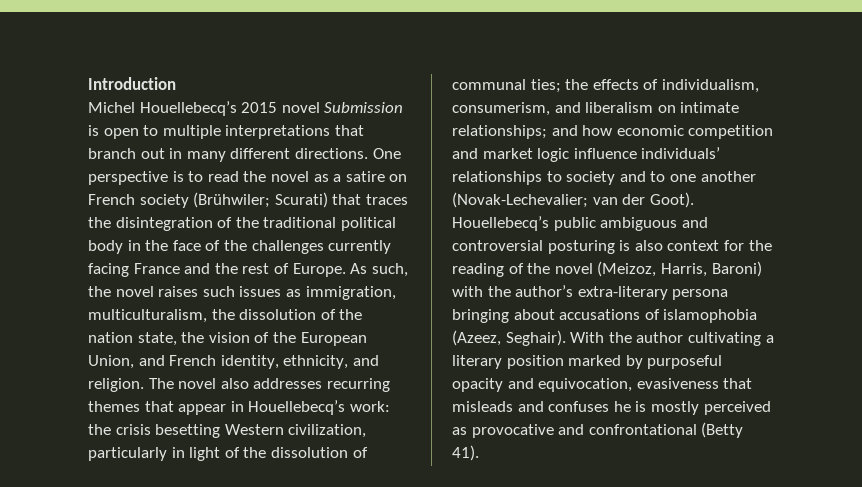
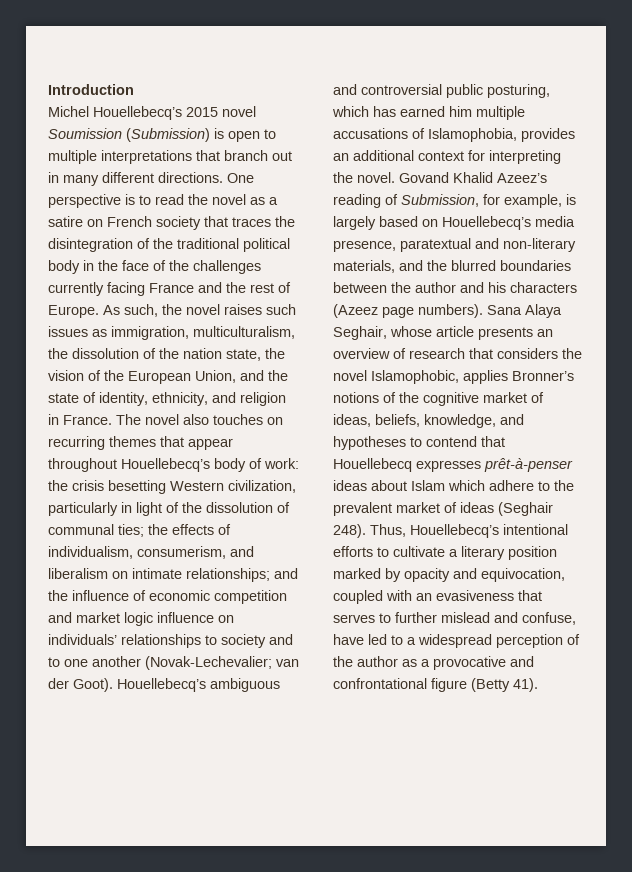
[324,102,404,113] Submission -> [48,128,210,142] Soumission (Submission)
[193,192,328,208] (Brühwiler; Scurati) -> (201, 223) none
[169,355,379,369] [88,378,144,392] French identity, ethnicity, and religion. -> [268,370,288,381] [48,392,286,406] [48,414,112,425] the state of identity, ethnicity, and religion in France.
[253,378,323,389] addresses -> [213,414,283,425] touches on
[230,400,346,415] in Houellebecq’s -> [48,458,262,472] throughout Houellebecq’s body of
[582,125,613,136] how -> [48,590,146,601] the influence of
(637, 153) none -> [218,615,234,623] on
[553,217,596,231] public -> (206, 685) none
[547,240,772,254] [452,261,762,277] [452,285,729,300] [452,309,758,323] [452,330,761,346] posturing is also context for the reading of the novel (Meizoz, Harris, Baroni) with the author’s extra-literary persona bringing about accusations of islamophobia (Azeez, Seghair). With the author cultivating -> [446,84,550,98] [332,106,525,120] [333,128,575,142] [333,150,561,164] [333,172,547,183] [333,194,576,208] [333,216,575,230] [333,238,576,252] [333,260,571,273] [333,282,577,293] [333,304,562,318] [333,326,553,340] [333,348,582,359] [333,370,574,384] [333,392,544,406] [333,414,524,428] [333,436,505,450] [333,458,573,472] [333,480,574,491] [333,502,553,516] [333,524,568,538] [333,546,445,557] public posturing, which has earned him multiple accusations of Islamophobia, provides an additional context for interpreting the novel. Govand Khalid Azeez’s reading of Submission, for example, is largely based on Houellebecq’s media presence, paratextual and non-literary materials, and the blurred boundaries between the author and his characters (Azeez page numbers). Sana Alaya Seghair, whose article presents an overview of research that considers the novel Islamophobic, applies Bronner’s notions of the cognitive market of ideas, beliefs, knowledge, and hypotheses to contend that Houellebecq expresses prêt-à-penser ideas about Islam which adhere to the prevalent market of ideas (Seghair 248). Thus, Houellebecq’s intentional efforts to cultivate
[647,355,723,369] purposeful -> (401, 575) none
[636,378,753,389] [452,401,771,415] [452,427,467,435] evasiveness that misleads and confuses he is mostly perceived as -> [333,590,542,604] [333,612,576,625] [333,634,580,648] [333,656,430,667] coupled with an evasiveness that serves to further mislead and confuse, have led to a widespread perception of the author as a
(697, 429) none -> [431,678,467,692] figure

